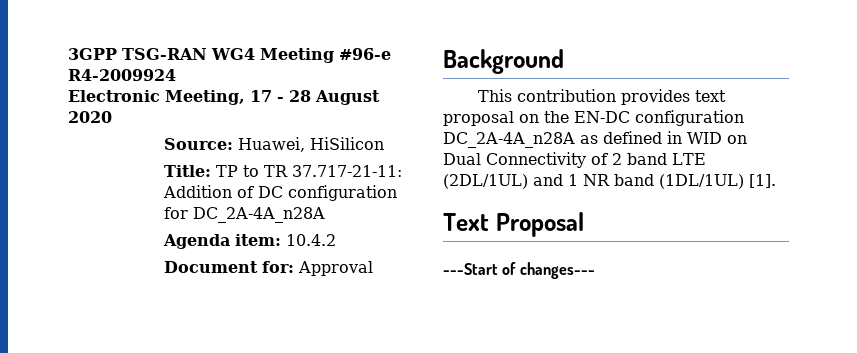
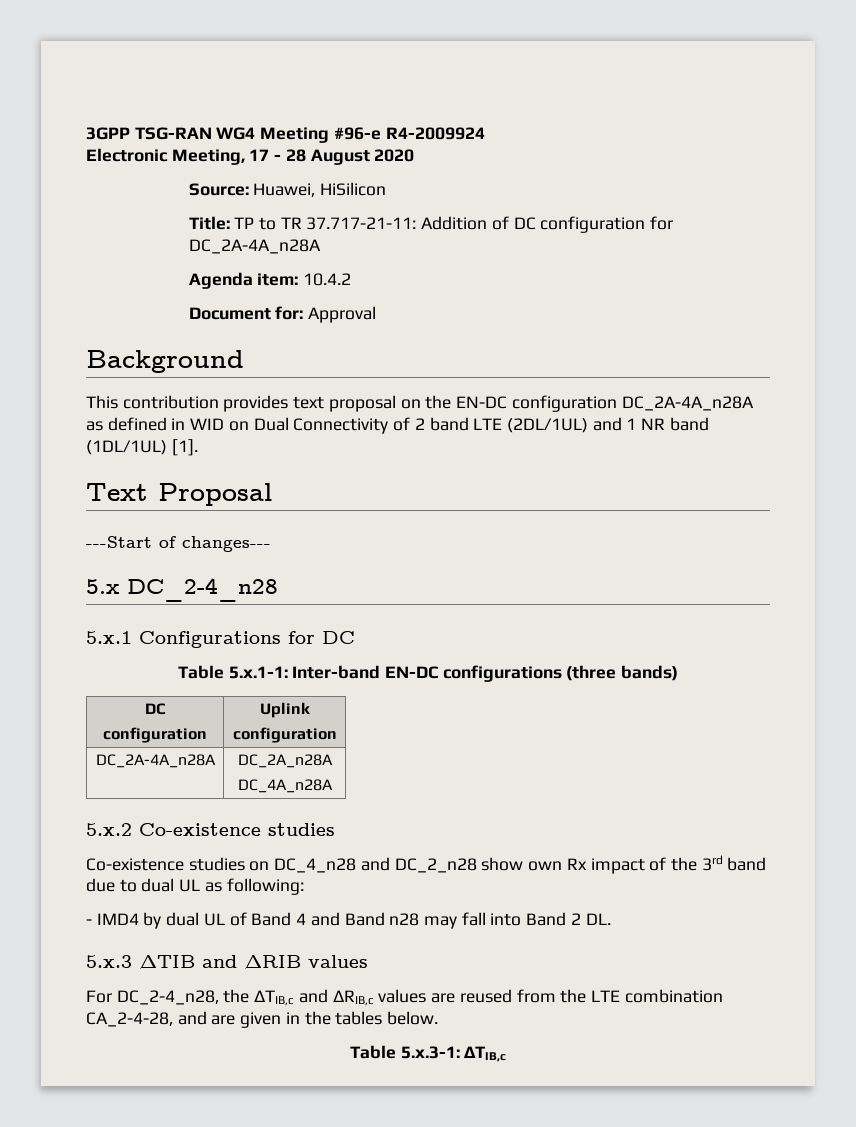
(595, 270) none -> [86,578,278,602] [86,631,355,648] [177,665,679,682] [144,703,166,715] [103,727,207,743] [259,702,310,718] [232,727,337,743] [95,754,216,768] [237,754,333,768] [237,779,333,793] [86,823,335,836] [86,855,767,874] [86,878,304,895] [86,912,611,929] [86,955,368,970] [86,989,723,1006] [86,1011,439,1028] [349,1045,507,1062] // 5.x DC_2-4_n28 // 5.x.1 Configurations for DC // Table 5.x.1-1: Inter-band EN-DC configurations (three bands) // DC // configuration | Uplink // configuration // DC_2A-4A_n28A | DC_2A_n28A // DC_4A_n28A // 5.x.2 Co-existence studies // Co-existence studies on DC_4_n28 and DC_2_n28 show own Rx impact of the 3rd band due to dual UL as following: // - IMD4 by dual UL of Band 4 and Band n28 may fall into Band 2 DL. // 5.x.3 ∆TIB and ∆RIB values // For DC_2-4_n28, the ΔTIB,c and ΔRIB,c values are reused from the LTE combination CA_2-4-28, and are given in the tables below. // Table 5.x.3-1: ΔTIB,c

